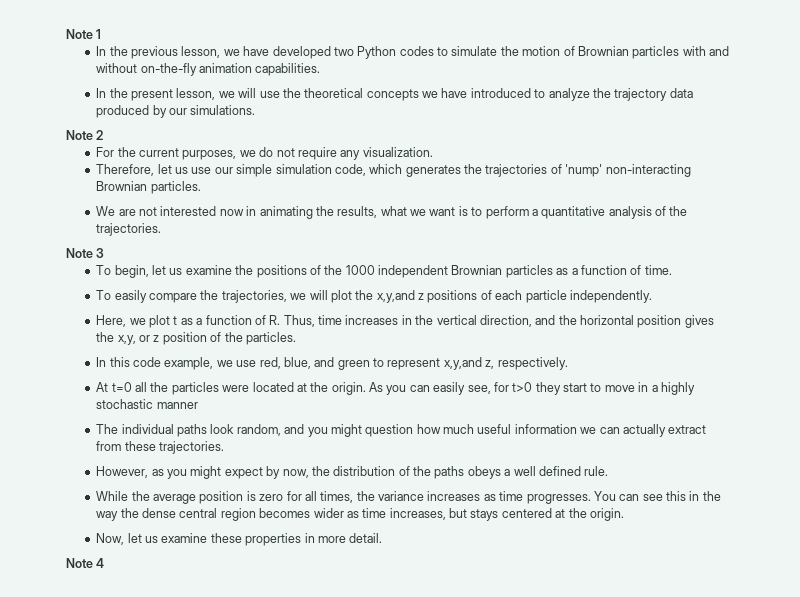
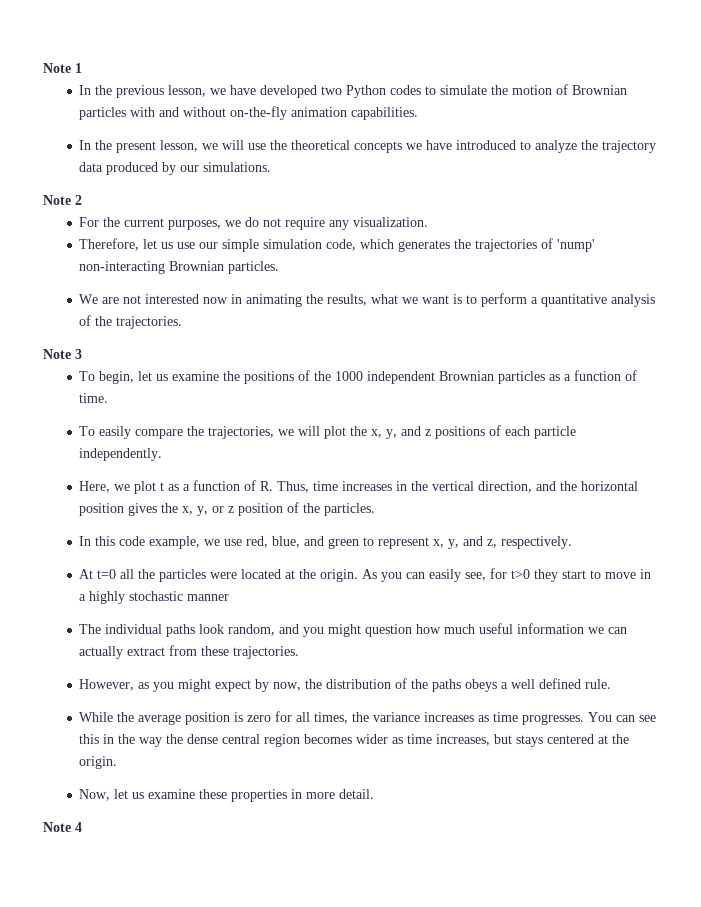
[376,290,415,303] x,y,and -> [371,426,422,439] x, y, and
[117,335,136,345] x,y, -> [182,506,209,516] x, y,
[443,357,482,370] x,y,and -> [433,536,484,549] x, y, and

